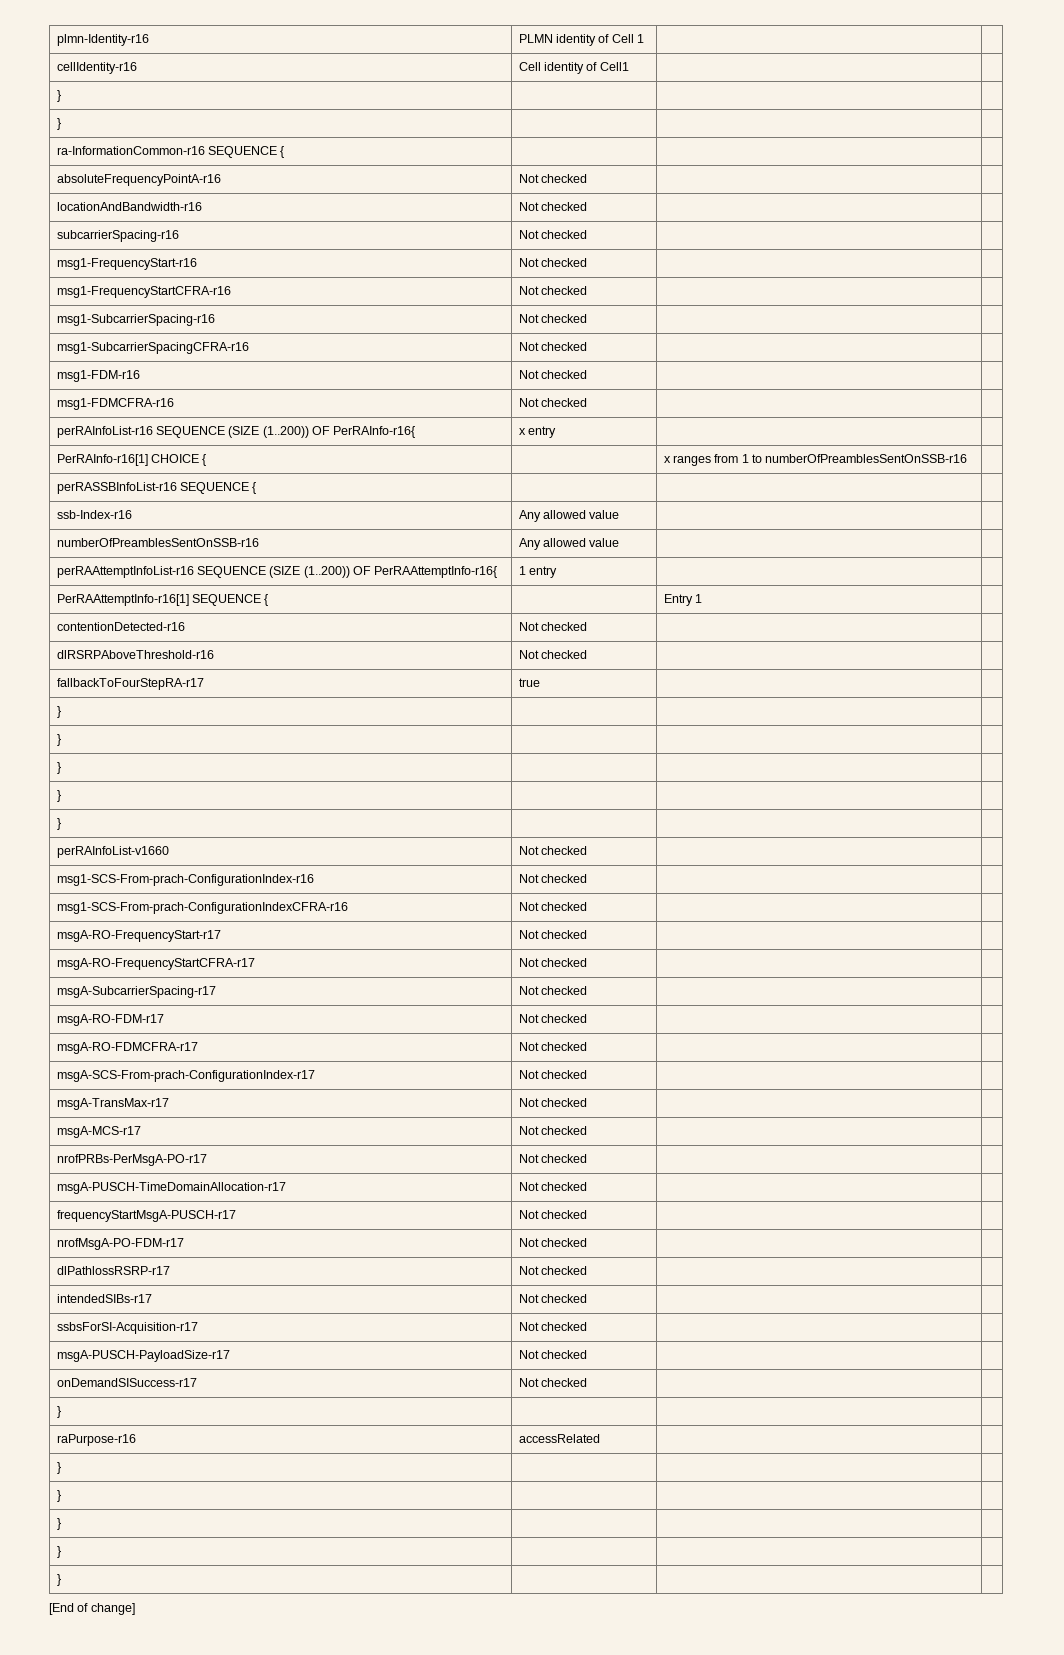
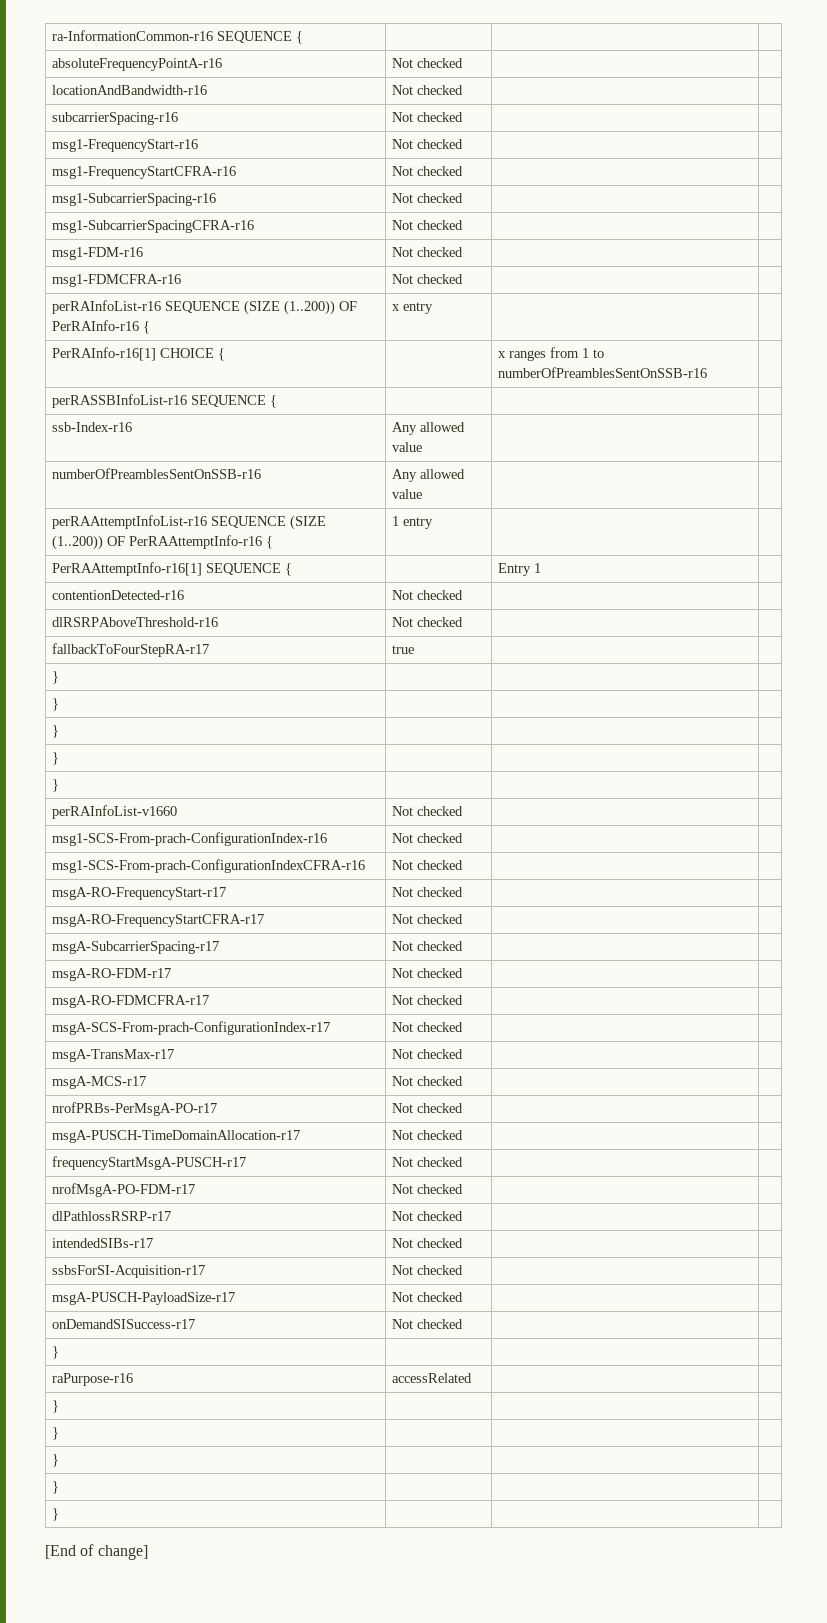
[56,34,149,46] [518,34,645,46] [56,62,137,74] [518,62,629,74] [56,90,61,102] [56,118,61,130] plmn-Identity-r16 | PLMN identity of Cell 1 | | // cellIdentity-r16 | Cell identity of Cell1 | | // } | | | // } | | | // -> (52, 35) none
[333,426,416,438] PerRAInfo-r16{ -> [52,320,151,334] PerRAInfo-r16 {
[374,566,498,578] PerRAAttemptInfo-r16{ -> [129,535,274,549] PerRAAttemptInfo-r16 {

